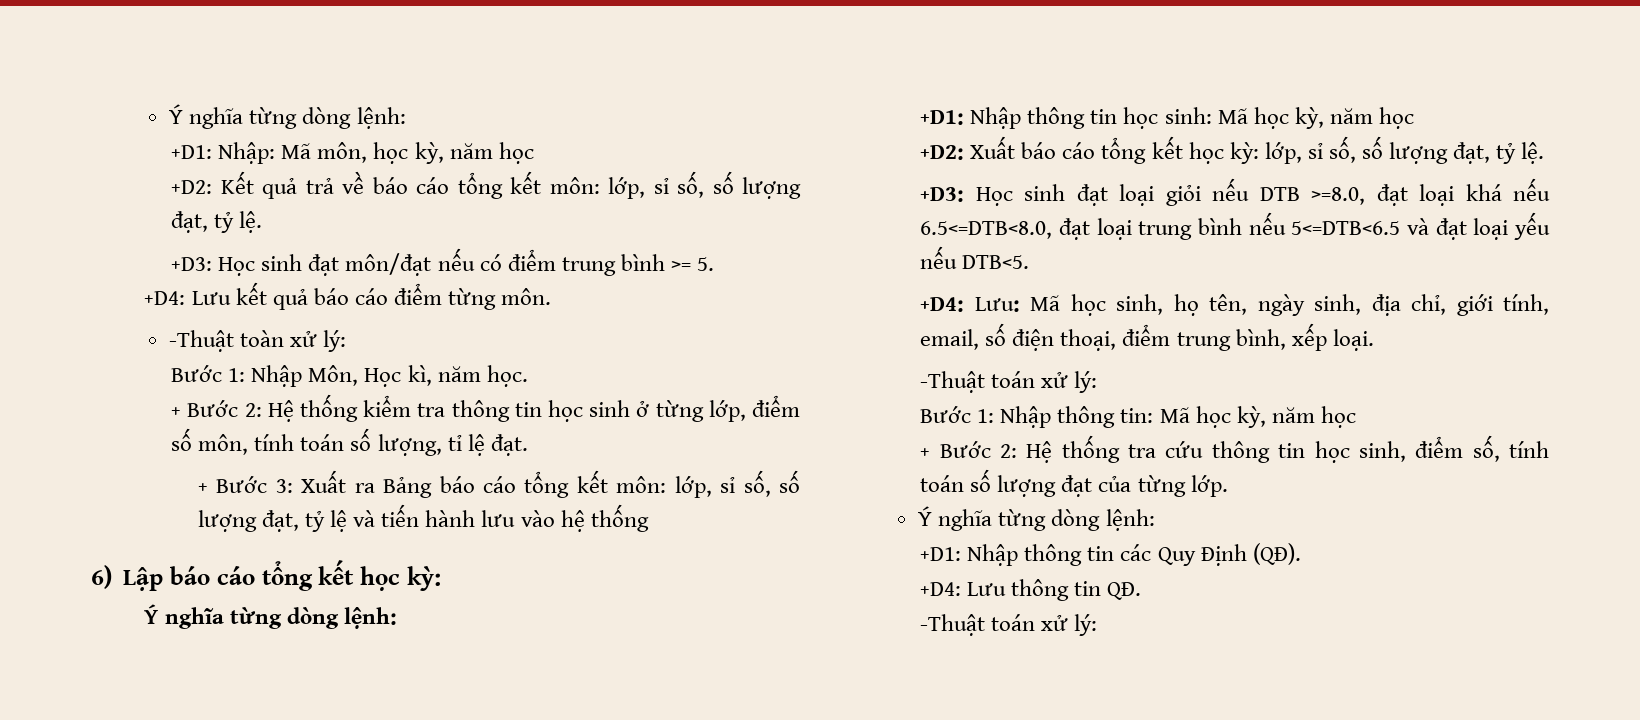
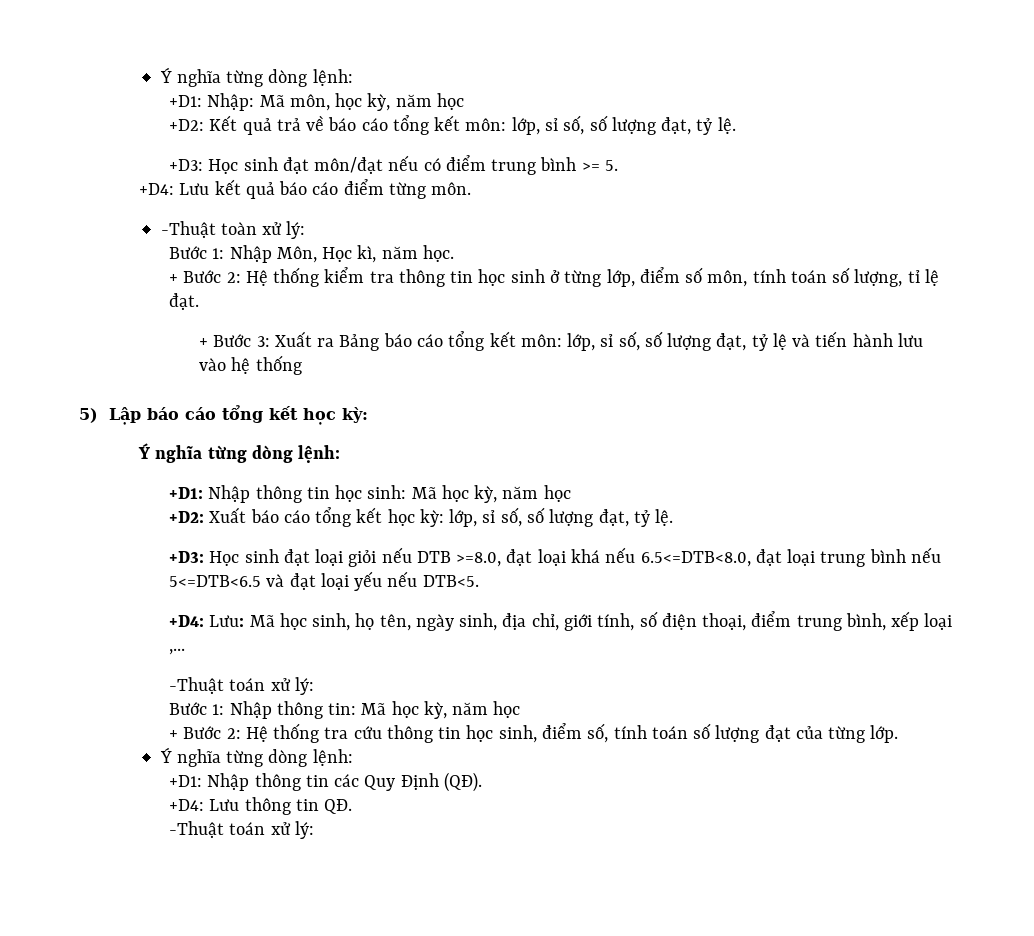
[91,565,112,589] 6) -> [79,408,98,423] 5)
[920,329,980,350] email, -> (635, 622) none
[1332,329,1374,351] loại. -> [924,613,953,630] [169,648,186,655] loại ,...

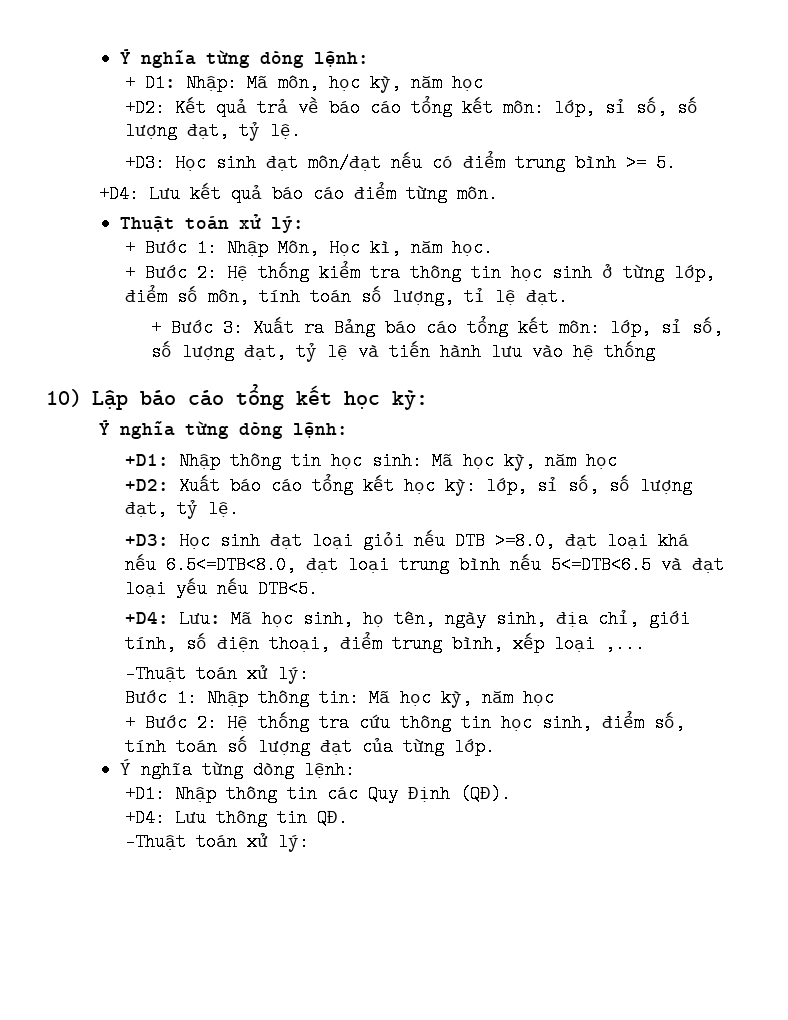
[159,67,353,87] [169,95,203,107] Ý nghĩa từng dòng lệnh: // +D1: -> [120,49,370,68] [124,74,176,92] Ý nghĩa từng dòng lệnh: // + D1:
[160,221,306,239] -Thuật toàn xử lý: // -> [120,214,305,233] [124,239,135,257] Thuật toán xử lý: // +
[79,408,98,423] 5) -> [46,389,82,407] 10)

